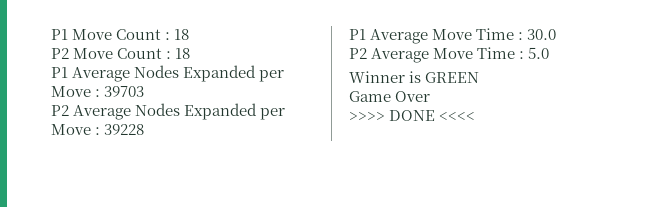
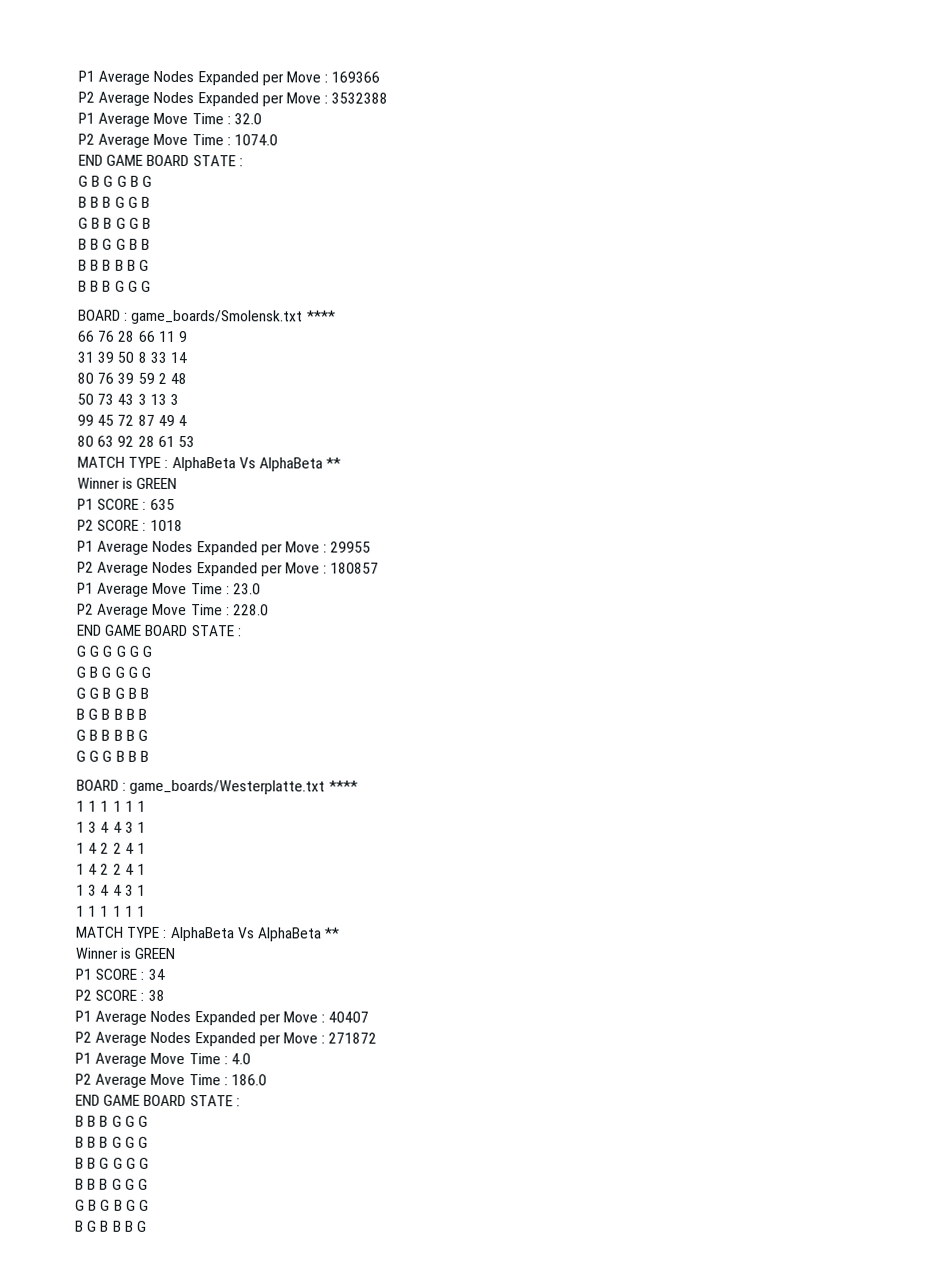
[51,29,190,40] [51,48,191,59] [51,65,285,82] [51,86,145,97] [51,103,286,120] [51,124,145,135] [349,28,557,44] [349,47,550,63] [349,71,480,83] [349,91,431,102] [349,110,476,121] P1 Move Count : 18 // P2 Move Count : 18 // P1 Average Nodes Expanded per Move : 39703 // P2 Average Nodes Expanded per Move : 39228 // P1 Average Move Time : 30.0 // P2 Average Move Time : 5.0 // Winner is GREEN // Game Over // >>>> DONE <<<< -> [78,70,381,86] [78,91,389,107] [78,112,262,127] [78,133,278,148] [78,154,243,167] [78,175,152,187] [78,196,150,208] [78,217,151,229] [78,238,150,250] [78,259,149,271] [78,280,151,292] [78,309,336,325] [77,330,188,343] [77,351,187,364] [77,372,187,385] [77,393,179,406] [77,414,187,427] [77,435,195,448] [77,456,342,472] [77,477,178,490] [77,498,175,510] [77,519,183,532] [77,540,372,556] [77,561,380,577] [77,582,261,597] [77,603,269,618] [77,624,242,637] [76,645,152,657] [76,666,151,678] [76,687,149,699] [76,708,147,720] [76,729,148,741] [76,750,149,762] [76,779,358,795] [76,800,146,812] [76,821,146,833] [76,842,146,854] [76,863,146,875] [76,884,146,896] [76,905,146,917] [76,926,341,942] [75,947,176,960] [75,968,165,980] [75,989,165,1001] [75,1010,370,1026] [75,1031,378,1047] [75,1052,251,1067] [75,1073,267,1088] [75,1094,240,1107] [75,1115,148,1127] [75,1136,148,1148] [75,1157,149,1169] [75,1178,148,1190] [75,1199,149,1211] [75,1220,147,1232] P1 Average Nodes Expanded per Move : 169366 // P2 Average Nodes Expanded per Move : 3532388 // P1 Average Move Time : 32.0 // P2 Average Move Time : 1074.0 // END GAME BOARD STATE : // G B G G B G // B B B G G B // G B B G G B // B B G G B B // B B B B B G // B B B G G G // BOARD : game_boards/Smolensk.txt **** // 66 76 28 66 11 9 // 31 39 50 8 33 14 // 80 76 39 59 2 48 // 50 73 43 3 13 3 // 99 45 72 87 49 4 // 80 63 92 28 61 53 // MATCH TYPE : AlphaBeta Vs AlphaBeta ** // Winner is GREEN // P1 SCORE : 635 // P2 SCORE : 1018 // P1 Average Nodes Expanded per Move : 29955 // P2 Average Nodes Expanded per Move : 180857 // P1 Average Move Time : 23.0 // P2 Average Move Time : 228.0 // END GAME BOARD STATE : // G G G G G G // G B G G G G // G G B G B B // B G B B B B // G B B B B G // G G G B B B // BOARD : game_boards/Westerplatte.txt **** // 1 1 1 1 1 1 // 1 3 4 4 3 1 // 1 4 2 2 4 1 // 1 4 2 2 4 1 // 1 3 4 4 3 1 // 1 1 1 1 1 1 // MATCH TYPE : AlphaBeta Vs AlphaBeta ** // Winner is GREEN // P1 SCORE : 34 // P2 SCORE : 38 // P1 Average Nodes Expanded per Move : 40407 // P2 Average Nodes Expanded per Move : 271872 // P1 Average Move Time : 4.0 // P2 Average Move Time : 186.0 // END GAME BOARD STATE : // B B B G G G // B B B G G G // B B G G G G // B B B G G G // G B G B G G // B G B B B G

